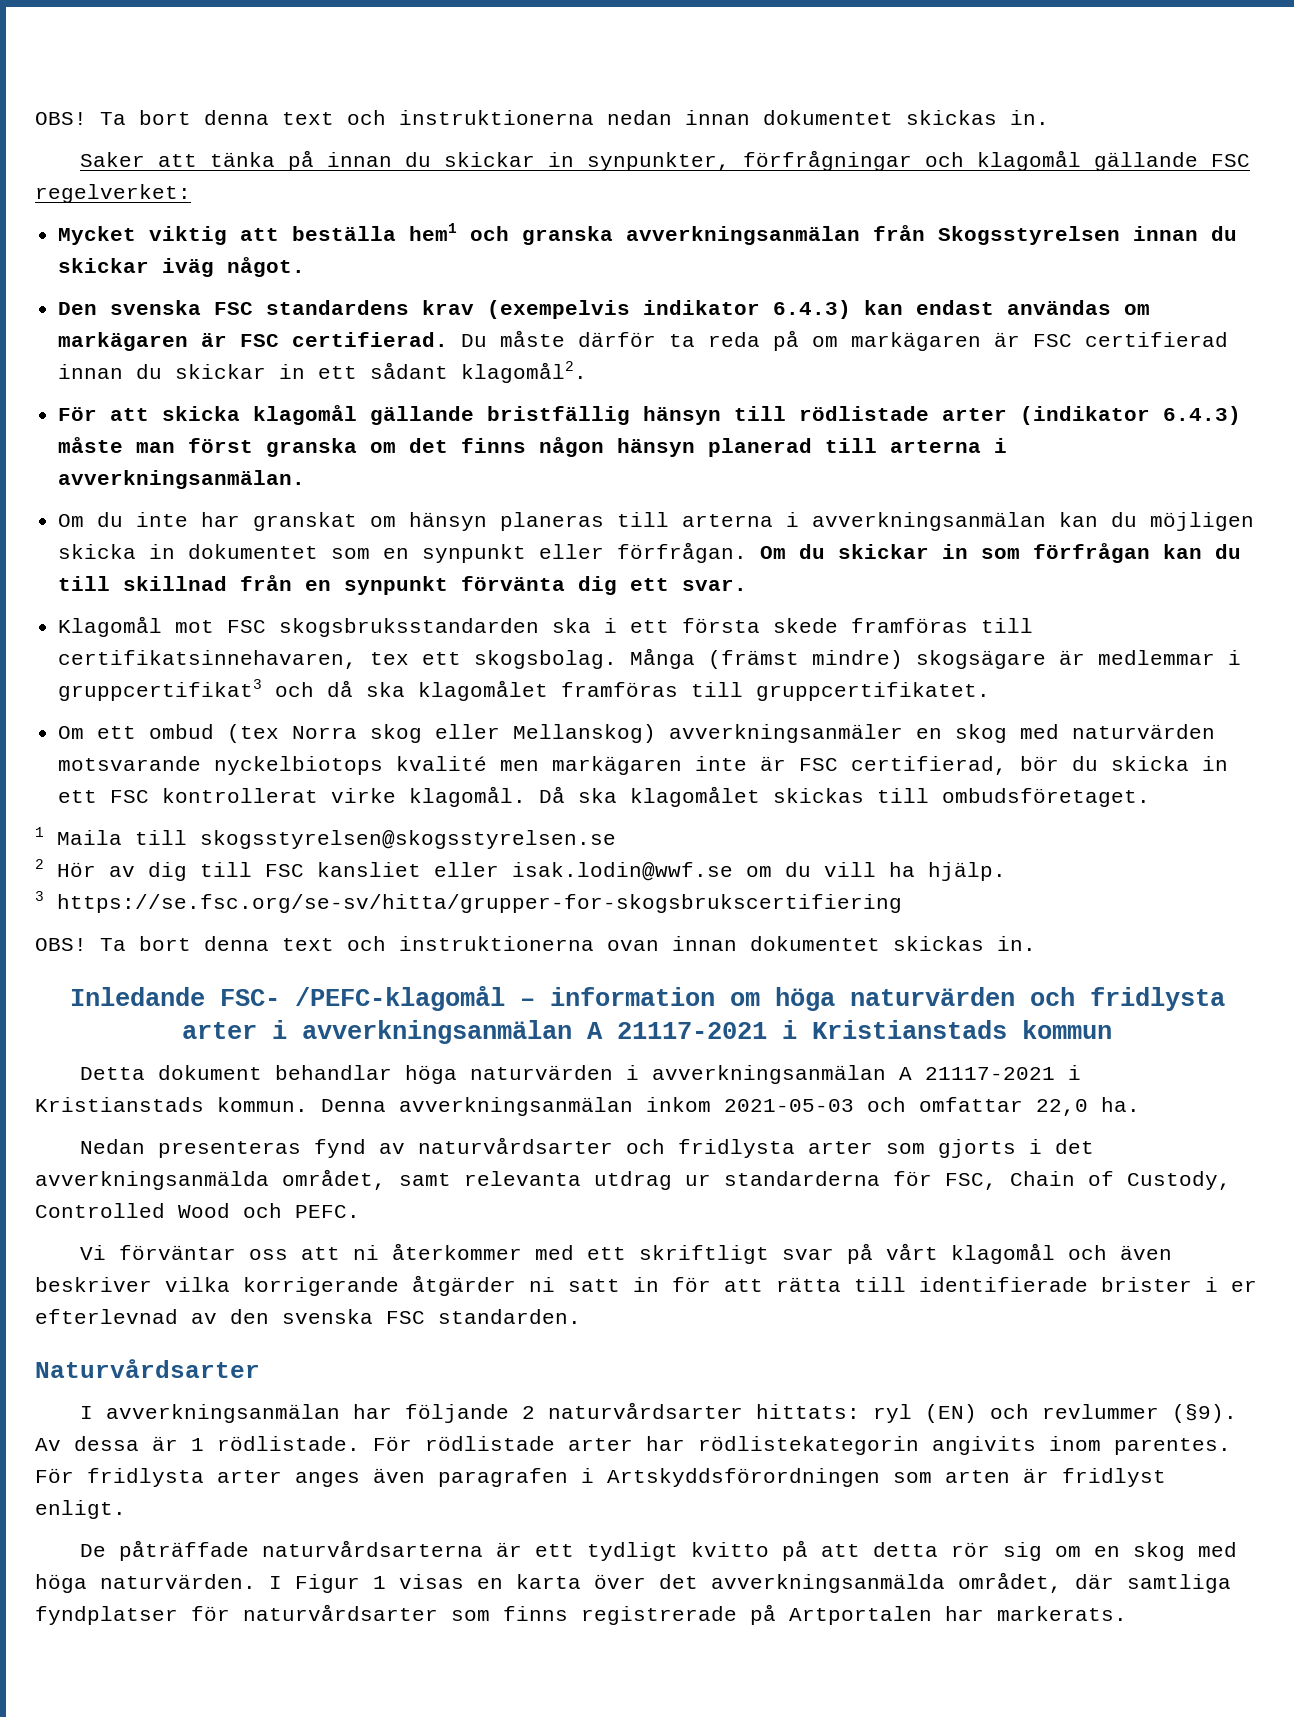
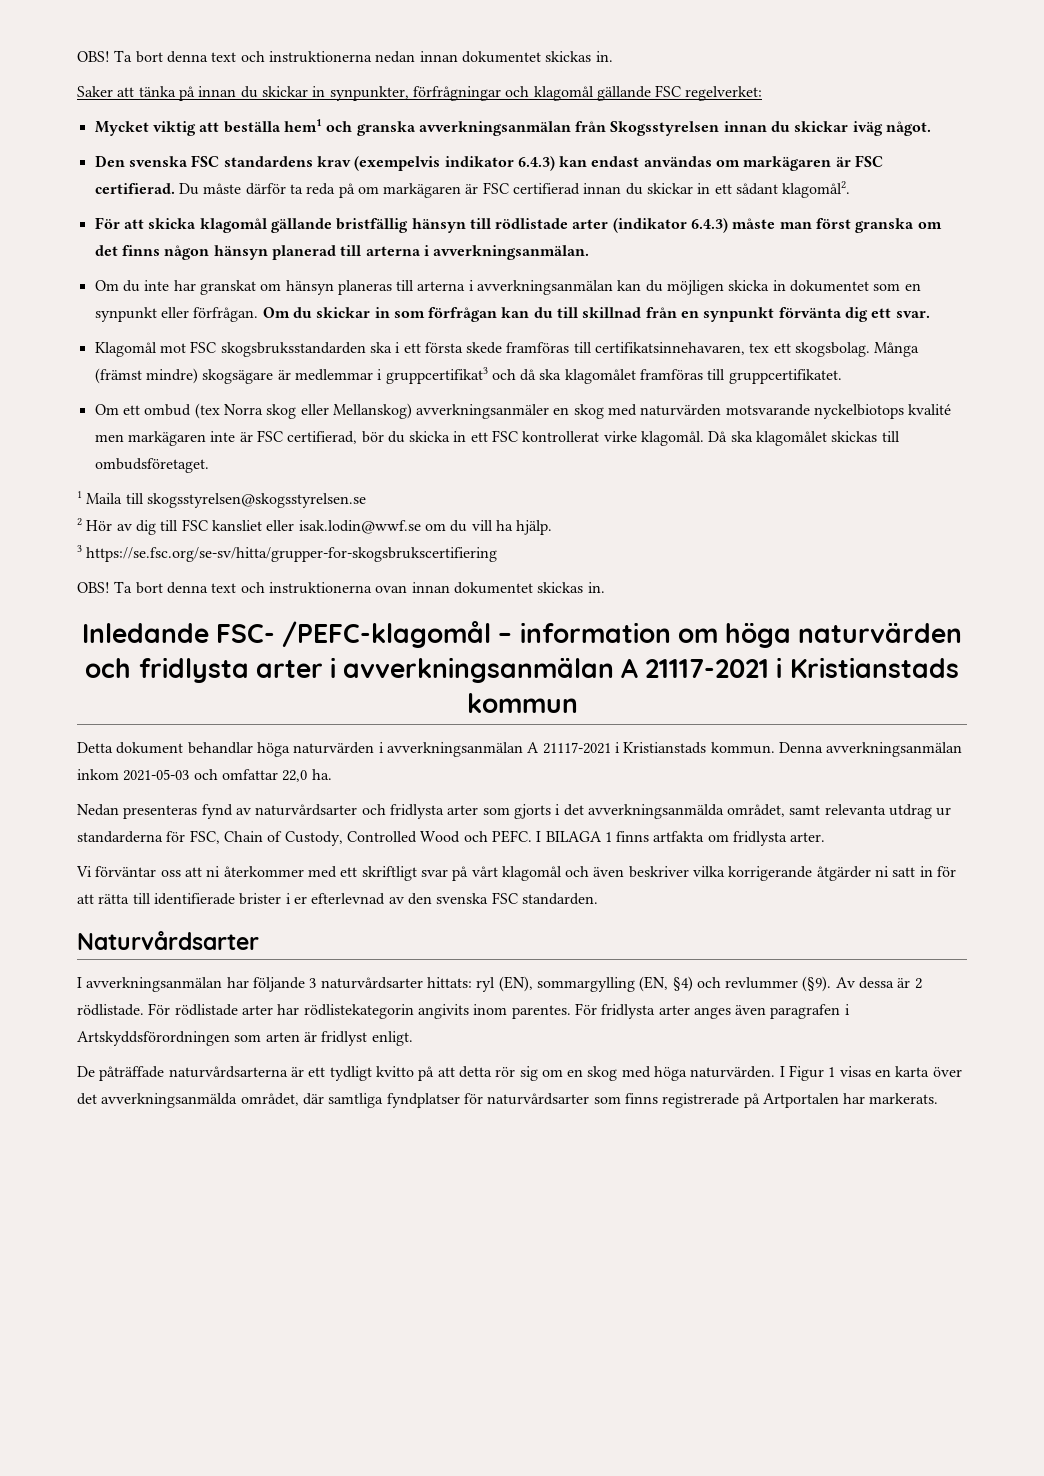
(360, 1211) none -> [536,831,826,846] I BILAGA 1 finns artfakta om fridlysta arter.
[521,1406,535,1419] 2 -> [309,978,317,988] 3
[924,1404,977,1423] (EN) -> [498,976,693,992] (EN), sommargylling (EN, §4)
[191,1438,204,1451] 1 -> [914,978,922,989] 2

